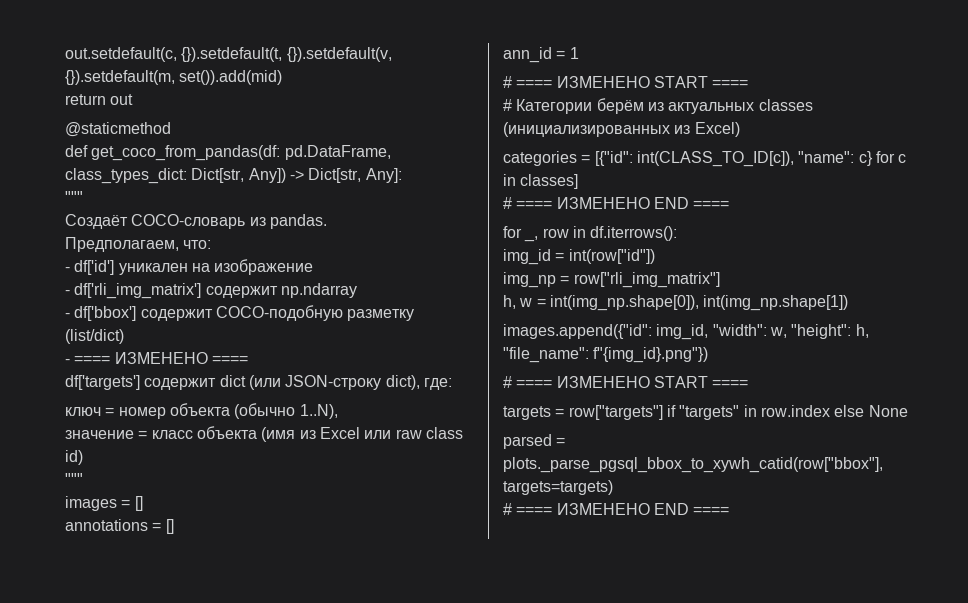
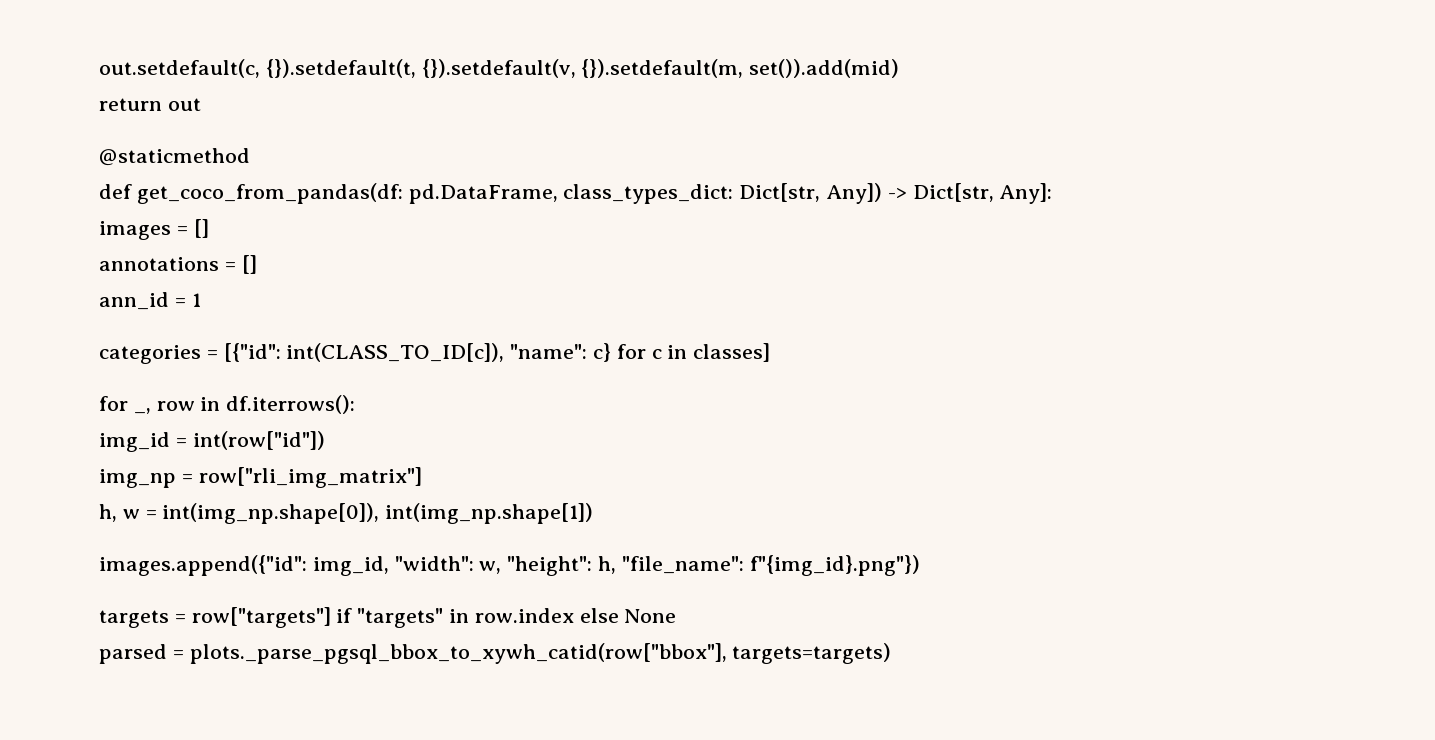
[65,191,83,203] [65,214,327,229] [65,237,212,252] [65,259,314,275] [65,283,357,299] [65,305,415,321] [65,329,124,344] [65,352,248,364] [65,375,452,390] [65,403,338,419] [65,426,463,442] [65,450,83,465] [65,473,83,485] // """ // Создаёт COCO-словарь из pandas. // Предполагаем, что: // - df['id'] уникален на изображение // - df['rli_img_matrix'] содержит np.ndarray // - df['bbox'] содержит COCO-подобную разметку (list/dict) // - ==== ИЗМЕНЕНО ==== // df['targets'] содержит dict (или JSON-строку dict), где: // ключ = номер объекта (обычно 1..N), // значение = класс объекта (имя из Excel или raw class id) // """ -> (1053, 193) none
[503,76,749,88] [503,98,813,114] [503,122,740,137] // # ==== ИЗМЕНЕНО START ==== // # Категории берём из актуальных classes (инициализированных из Excel) -> (201, 300) none
[503,197,730,209] // # ==== ИЗМЕНЕНО END ==== -> (771, 352) none
[503,376,749,388] // # ==== ИЗМЕНЕНО START ==== -> (920, 565) none
[503,503,730,515] // # ==== ИЗМЕНЕНО END ==== -> (892, 653) none

